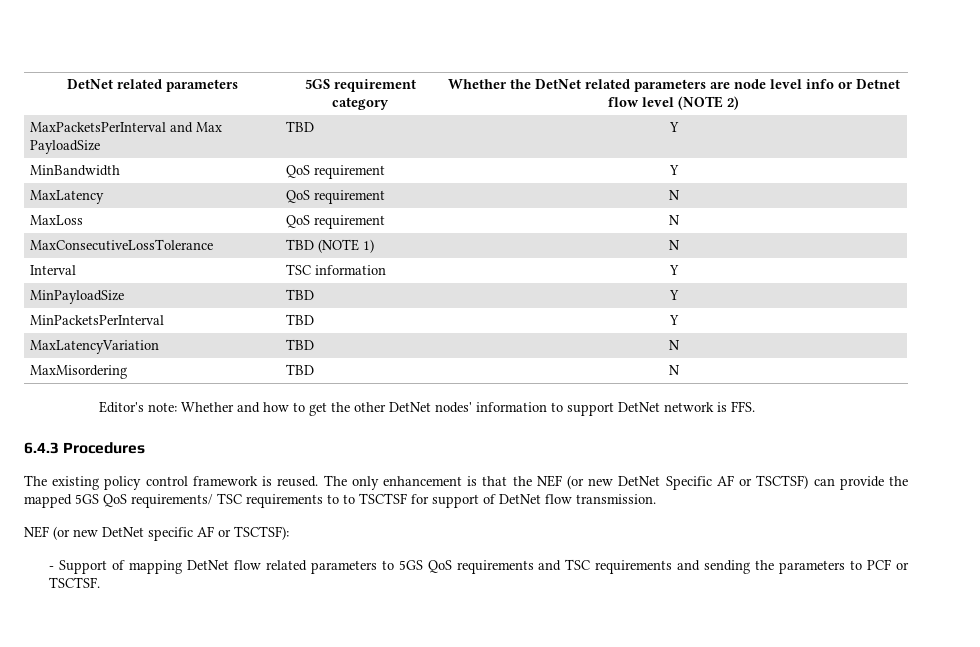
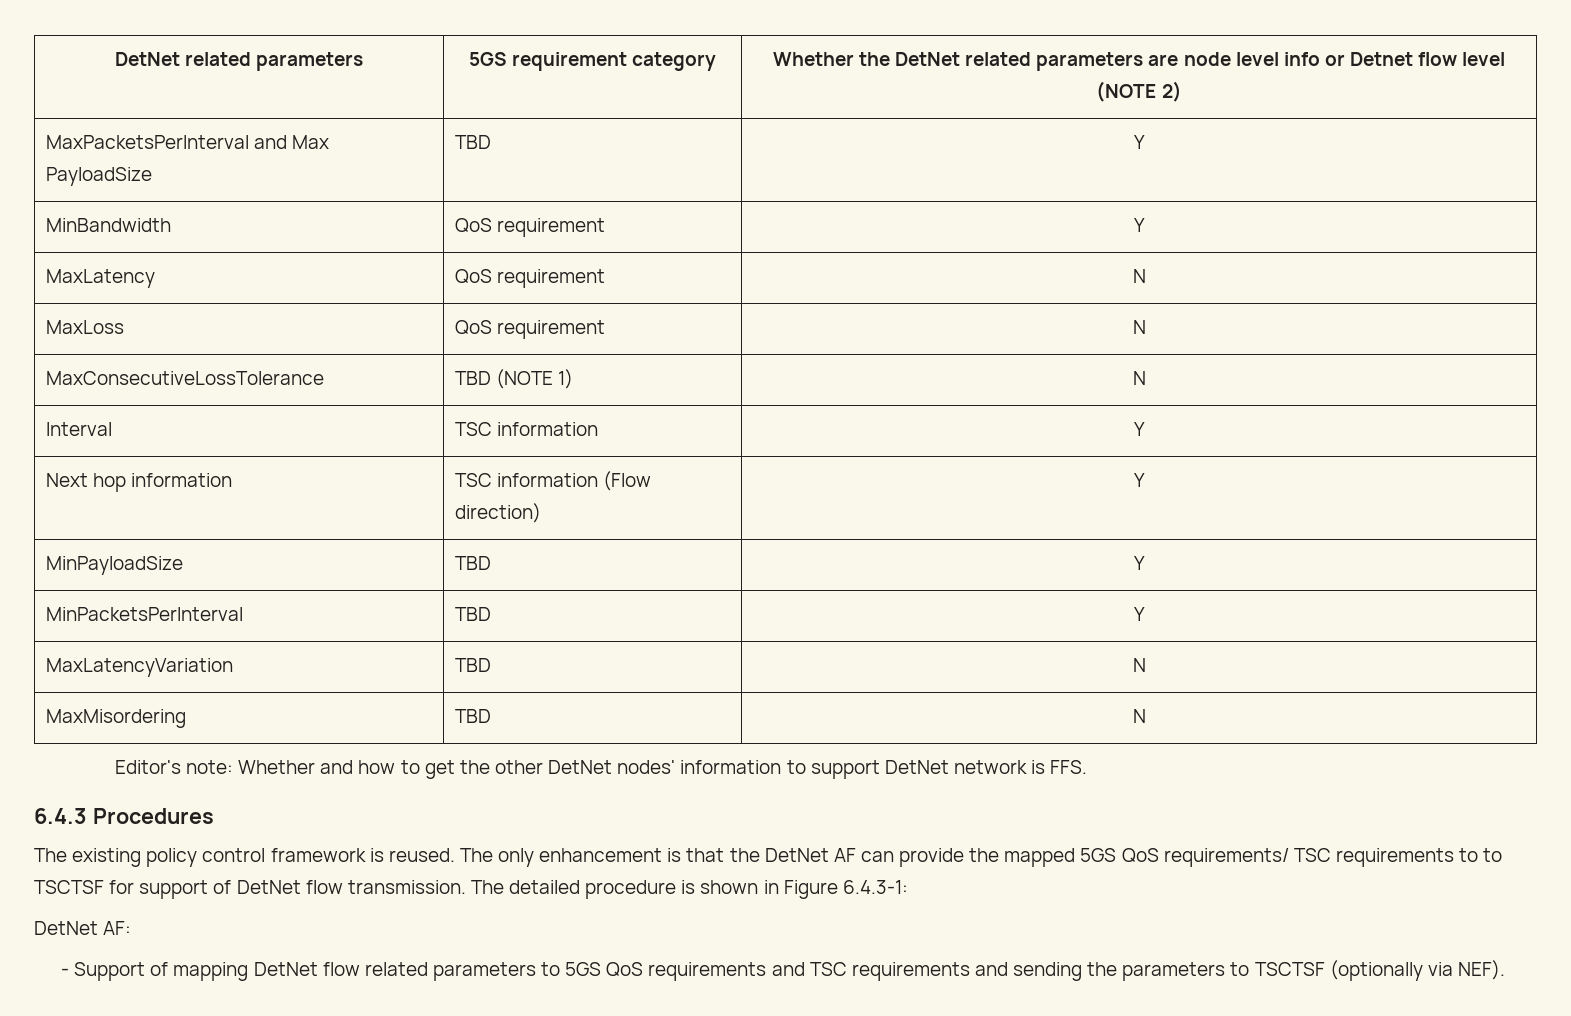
(679, 270) none -> [46,473,233,492] [455,471,652,491] [455,503,542,523] [1133,473,1145,487] // Next hop information | TSC information (Flow direction) | Y
[536,475,809,490] NEF (or new DetNet Specific AF or TSCTSF) -> [764,848,856,862] DetNet AF
[24,526,289,541] // NEF (or new DetNet specific AF or TSCTSF): -> [470,880,908,899] [34,921,132,935] The detailed procedure is shown in Figure 6.4.3-1: // DetNet AF:
[867,559,909,570] [49,577,101,588] PCF or TSCTSF. -> [1254,960,1505,981] TSCTSF (optionally via NEF).

